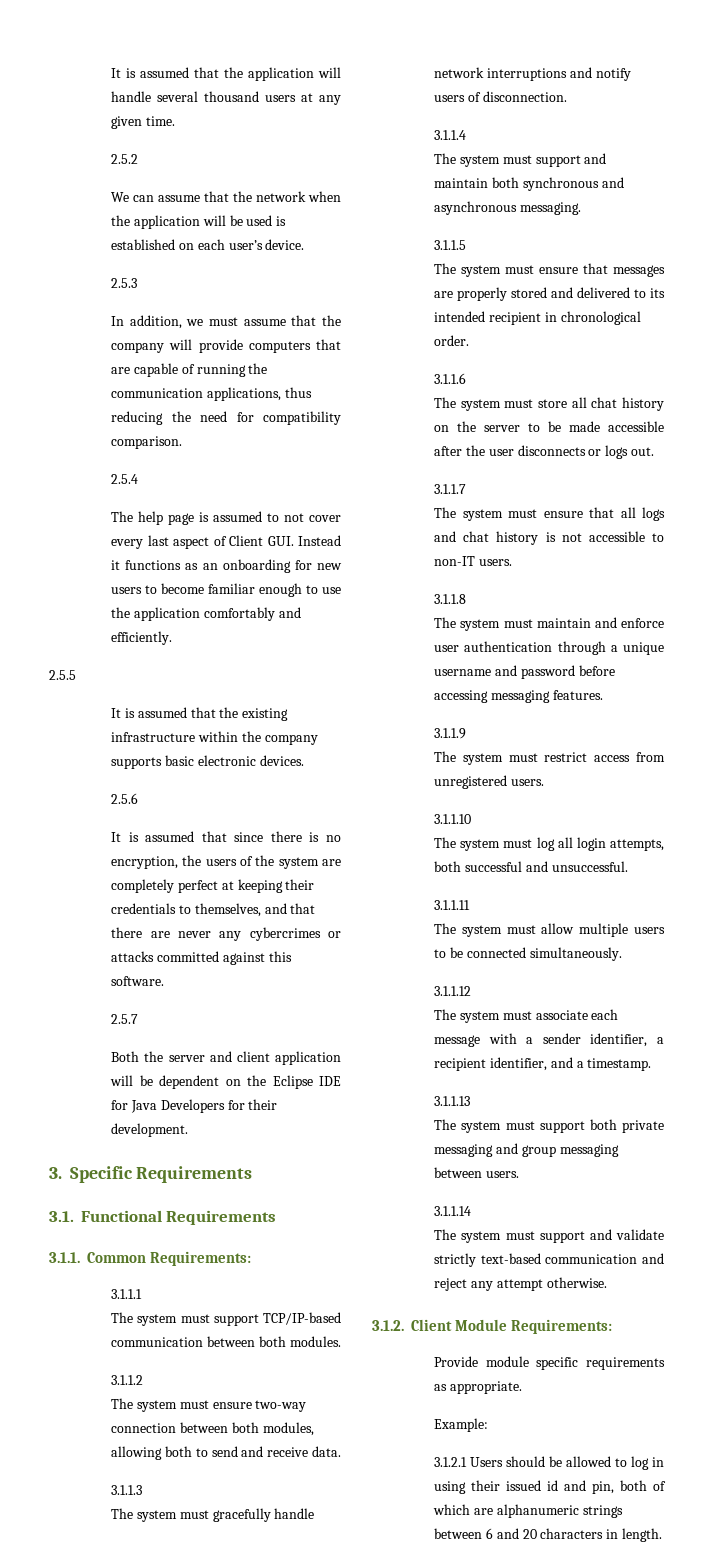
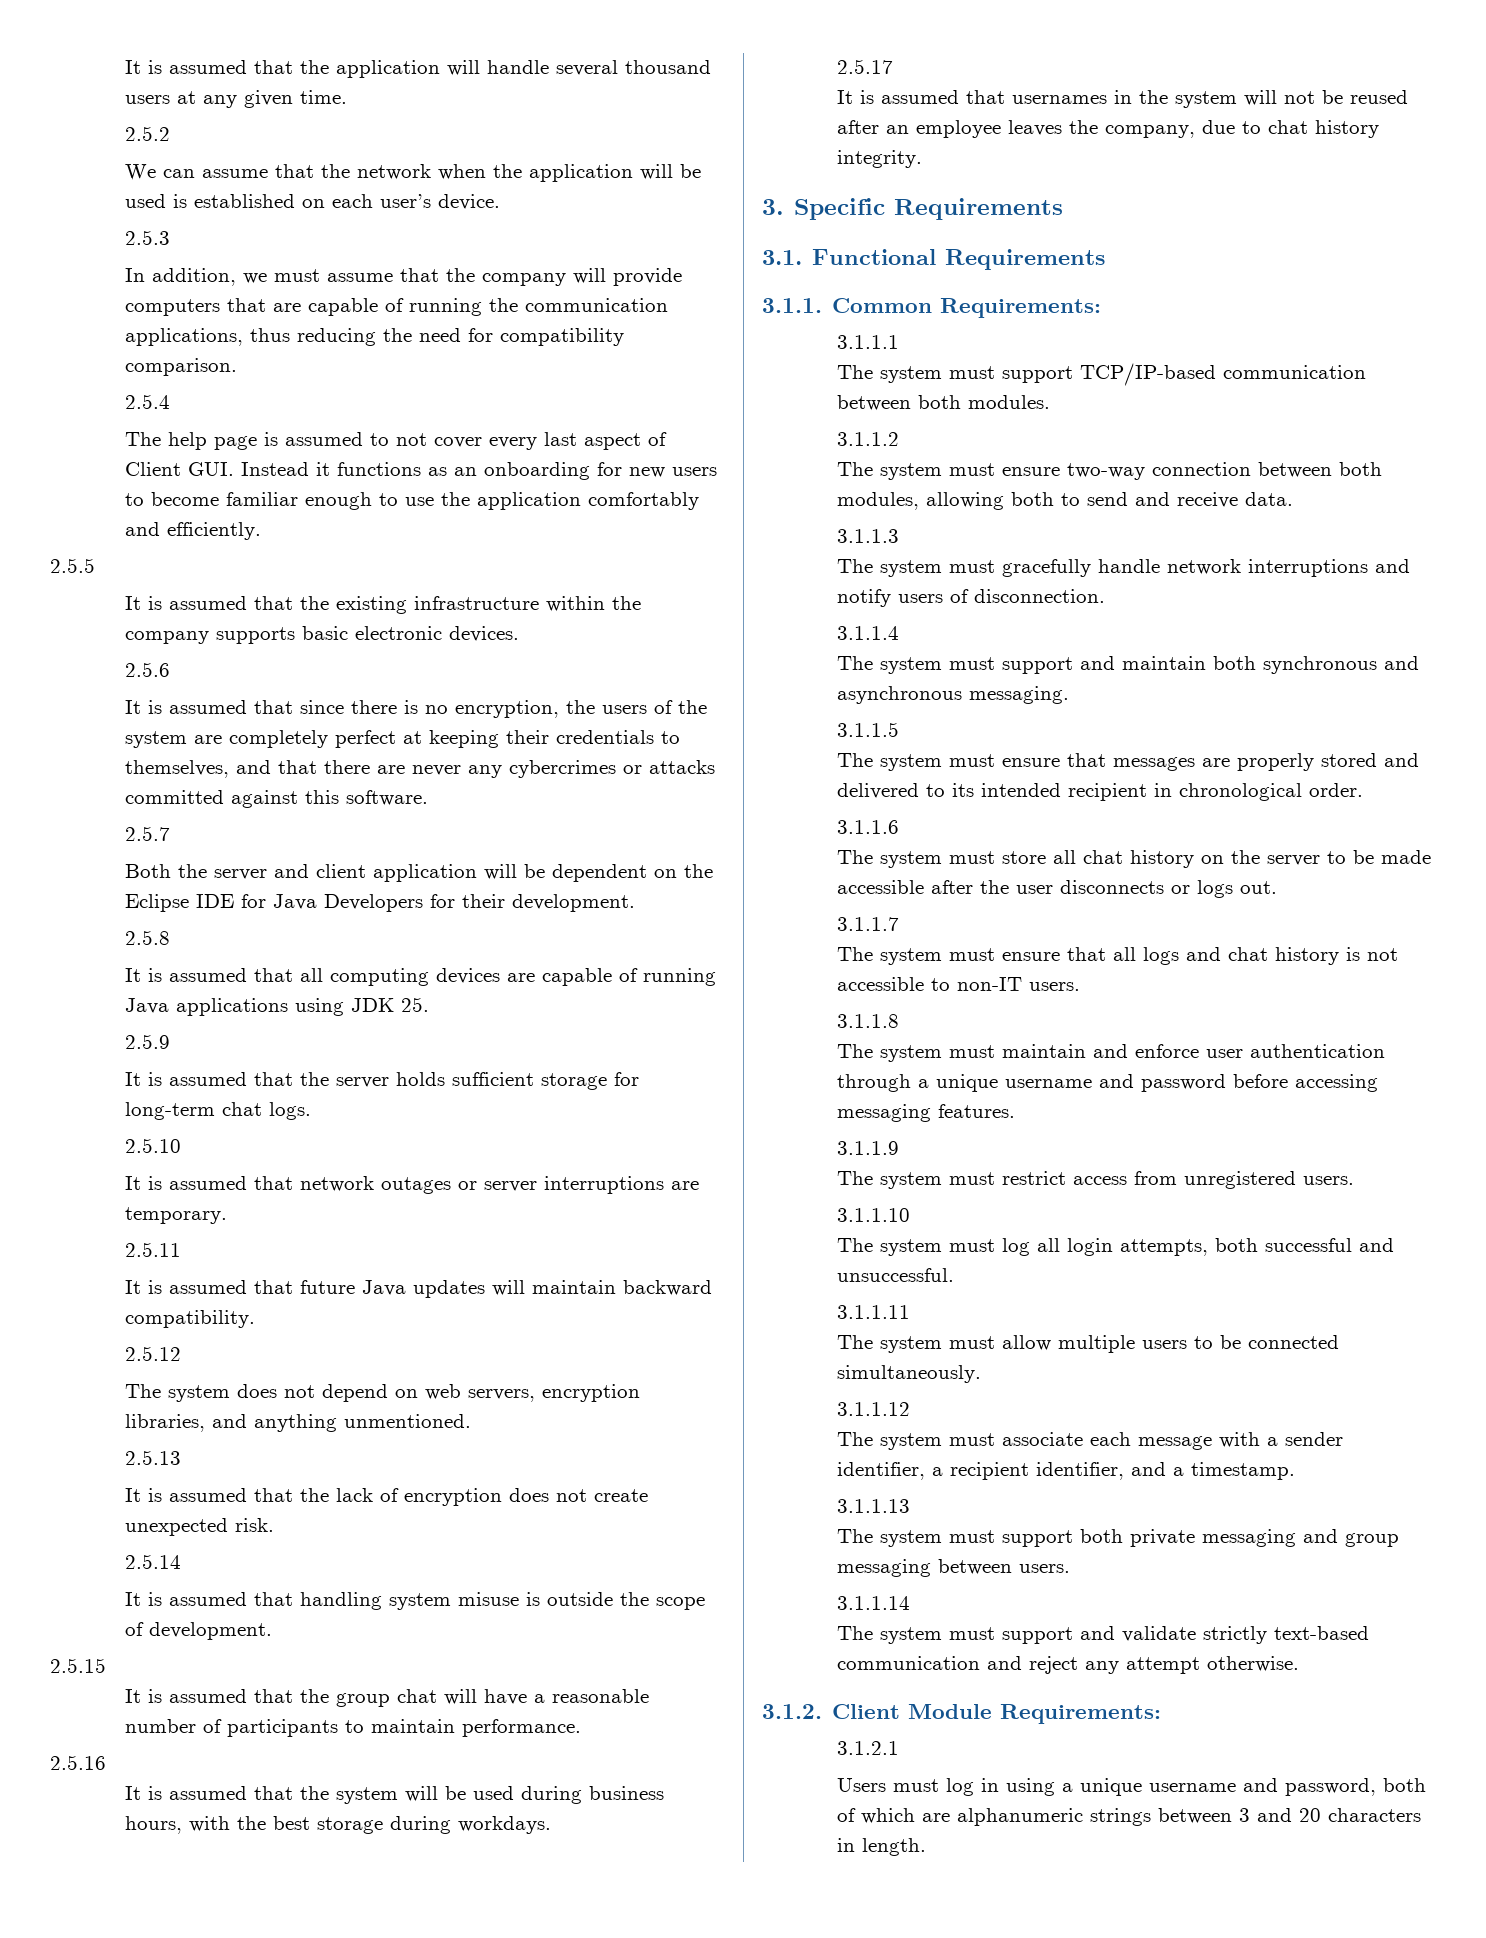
(189, 1130) none -> [125,930,171,945] [125,968,717,986] [125,997,430,1016] [125,1034,171,1049] [125,1072,640,1090] [125,1102,312,1120] [125,1138,182,1153] [125,1176,700,1194] [125,1207,228,1224] [125,1242,182,1257] [125,1280,713,1298] [125,1310,256,1328] [125,1346,182,1361] [125,1384,641,1402] [125,1414,472,1432] [125,1450,182,1465] [125,1488,649,1506] [125,1518,275,1536] [125,1554,182,1569] [125,1592,706,1610] [125,1622,273,1640] [50,1658,106,1673] [125,1689,650,1707] [125,1719,582,1737] [50,1755,106,1770] [125,1786,665,1804] [125,1816,552,1834] [837,59,894,74] [837,90,1409,108] [837,120,1380,138] [837,150,923,168] // 2.5.8 // It is assumed that all computing devices are capable of running Java applications using JDK 25. // 2.5.9 // It is assumed that the server holds sufficient storage for long-term chat logs. // 2.5.10 // It is assumed that network outages or server interruptions are temporary. // 2.5.11 // It is assumed that future Java updates will maintain backward compatibility. // 2.5.12 // The system does not depend on web servers, encryption libraries, and anything unmentioned. // 2.5.13 // It is assumed that the lack of encryption does not create unexpected risk. // 2.5.14 // It is assumed that handling system misuse is outside the scope of development. // 2.5.15 // It is assumed that the group chat will have a reasonable number of participants to maintain performance. // 2.5.16 // It is assumed that the system will be used during business hours, with the best storage during workdays. // 2.5.17 // It is assumed that usernames in the system will not be reused after an employee leaves the company, due to chat history integrity.
[434,1356,665,1370] [434,1381,522,1394] [434,1418,489,1432] [434,1456,664,1470] [434,1480,615,1494] Provide module specific requirements as appropriate. // Example: // 3.1.2.1 Users should be allowed to log in using their issued id and pin, -> [837,1741,900,1755] [837,1778,1377,1796] 3.1.2.1 // Users must log in using a unique username and password,
[485,1528,493,1539] 6 -> [1239,1808,1251,1822] 3

